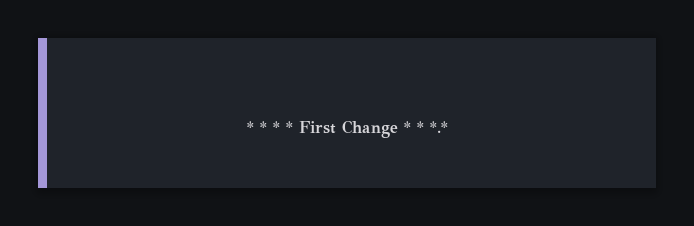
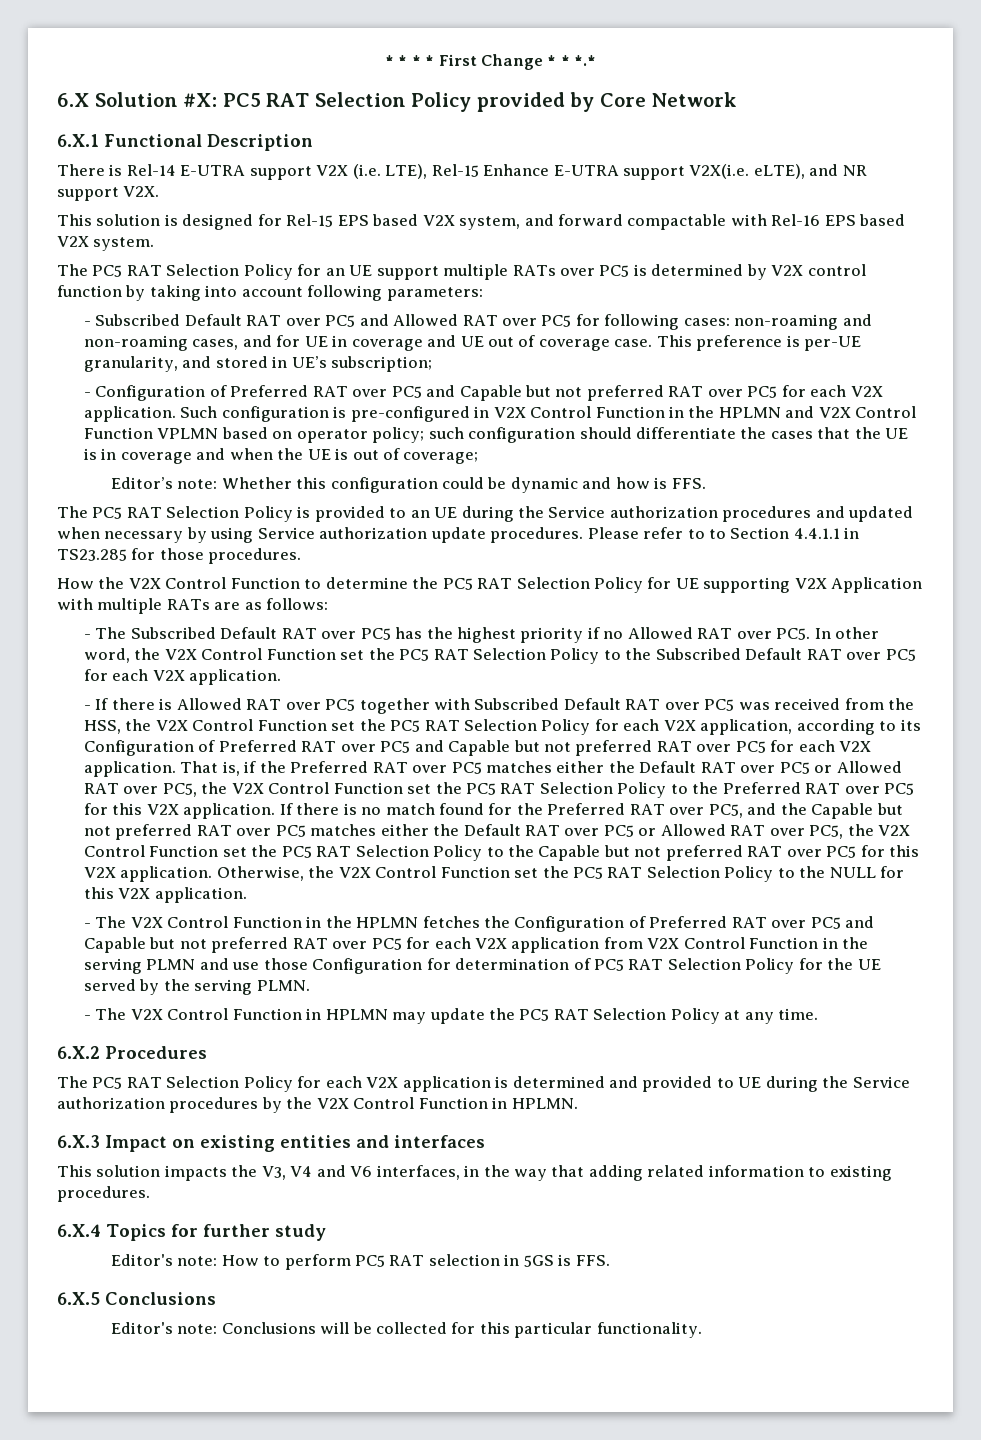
(448, 127) none -> [57,92,738,112] [57,134,313,151] [57,164,867,180] [57,186,160,201] [57,214,906,230] [57,236,155,251] [57,264,866,280] [57,285,483,301] [83,314,872,330] [83,335,862,351] [83,356,433,372] [83,385,883,401] [83,406,917,422] [83,427,909,443] [83,448,479,464] [110,477,706,493] [57,506,914,522] [57,527,860,543] [57,548,302,564] [57,577,923,593] [57,598,329,614] [83,627,880,643] [83,648,916,664] [83,669,282,685] [83,698,915,714] [83,719,921,735] [83,740,872,756] [83,761,902,777] [83,782,915,798] [83,803,903,819] [83,824,911,840] [83,845,920,861] [83,866,905,882] [83,887,247,903] [83,916,875,932] [83,937,869,953] [83,958,881,974] [83,979,310,995] [83,1008,819,1024] [57,1046,207,1059] [57,1076,910,1092] [57,1097,578,1113] [57,1135,485,1152] [57,1165,892,1181] [57,1186,150,1202] [57,1224,326,1241] [110,1254,610,1270] [57,1292,216,1305] [110,1322,702,1338] // 6.X Solution #X: PC5 RAT Selection Policy provided by Core Network // 6.X.1 Functional Description // There is Rel-14 E-UTRA support V2X (i.e. LTE), Rel-15 Enhance E-UTRA support V2X(i.e. eLTE), and NR support V2X. // This solution is designed for Rel-15 EPS based V2X system, and forward compactable with Rel-16 EPS based V2X system. // The PC5 RAT Selection Policy for an UE support multiple RATs over PC5 is determined by V2X control function by taking into account following parameters: // - Subscribed Default RAT over PC5 and Allowed RAT over PC5 for following cases: non-roaming and non-roaming cases, and for UE in coverage and UE out of coverage case. This preference is per-UE granularity, and stored in UE’s subscription; // - Configuration of Preferred RAT over PC5 and Capable but not preferred RAT over PC5 for each V2X application. Such configuration is pre-configured in V2X Control Function in the HPLMN and V2X Control Function VPLMN based on operator policy; such configuration should differentiate the cases that the UE is in coverage and when the UE is out of coverage; // Editor’s note: Whether this configuration could be dynamic and how is FFS. // The PC5 RAT Selection Policy is provided to an UE during the Service authorization procedures and updated when necessary by using Service authorization update procedures. Please refer to to Section 4.4.1.1 in TS23.285 for those procedures. // How the V2X Control Function to determine the PC5 RAT Selection Policy for UE supporting V2X Application with multiple RATs are as follows: // - The Subscribed Default RAT over PC5 has the highest priority if no Allowed RAT over PC5. In other word, the V2X Control Function set the PC5 RAT Selection Policy to the Subscribed Default RAT over PC5 for each V2X application. // - If there is Allowed RAT over PC5 together with Subscribed Default RAT over PC5 was received from the HSS, the V2X Control Function set the PC5 RAT Selection Policy for each V2X application, according to its Configuration of Preferred RAT over PC5 and Capable but not preferred RAT over PC5 for each V2X application. That is, if the Preferred RAT over PC5 matches either the Default RAT over PC5 or Allowed RAT over PC5, the V2X Control Function set the PC5 RAT Selection Policy to the Preferred RAT over PC5 for this V2X application. If there is no match found for the Preferred RAT over PC5, and the Capable but not preferred RAT over PC5 matches either the Default RAT over PC5 or Allowed RAT over PC5, the V2X Control Function set the PC5 RAT Selection Policy to the Capable but not preferred RAT over PC5 for this V2X application. Otherwise, the V2X Control Function set the PC5 RAT Selection Policy to the NULL for this V2X application. // - The V2X Control Function in the HPLMN fetches the Configuration of Preferred RAT over PC5 and Capable but not preferred RAT over PC5 for each V2X application from V2X Control Function in the serving PLMN and use those Configuration for determination of PC5 RAT Selection Policy for the UE served by the serving PLMN. // - The V2X Control Function in HPLMN may update the PC5 RAT Selection Policy at any time. // 6.X.2 Procedures // The PC5 RAT Selection Policy for each V2X application is determined and provided to UE during the Service authorization procedures by the V2X Control Function in HPLMN. // 6.X.3 Impact on existing entities and interfaces // This solution impacts the V3, V4 and V6 interfaces, in the way that adding related information to existing procedures. // 6.X.4 Topics for further study // Editor's note: How to perform PC5 RAT selection in 5GS is FFS. // 6.X.5 Conclusions // Editor's note: Conclusions will be collected for this particular functionality.

